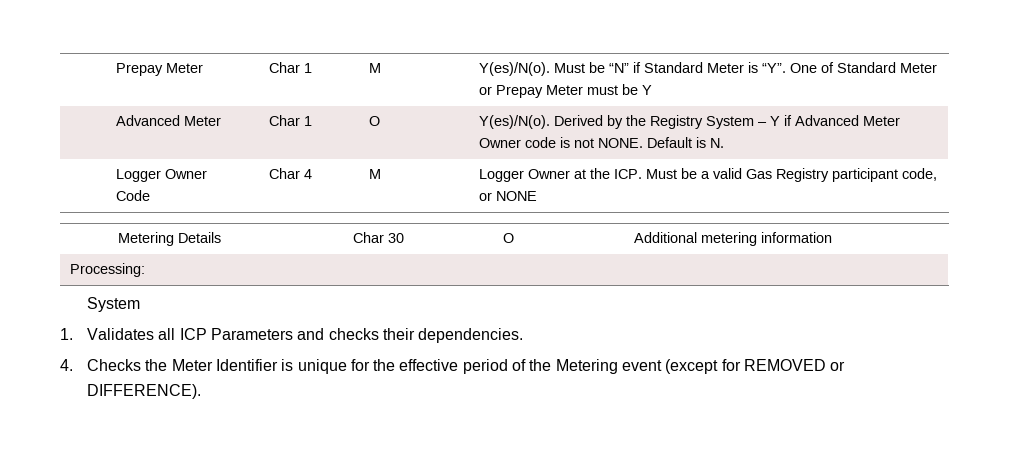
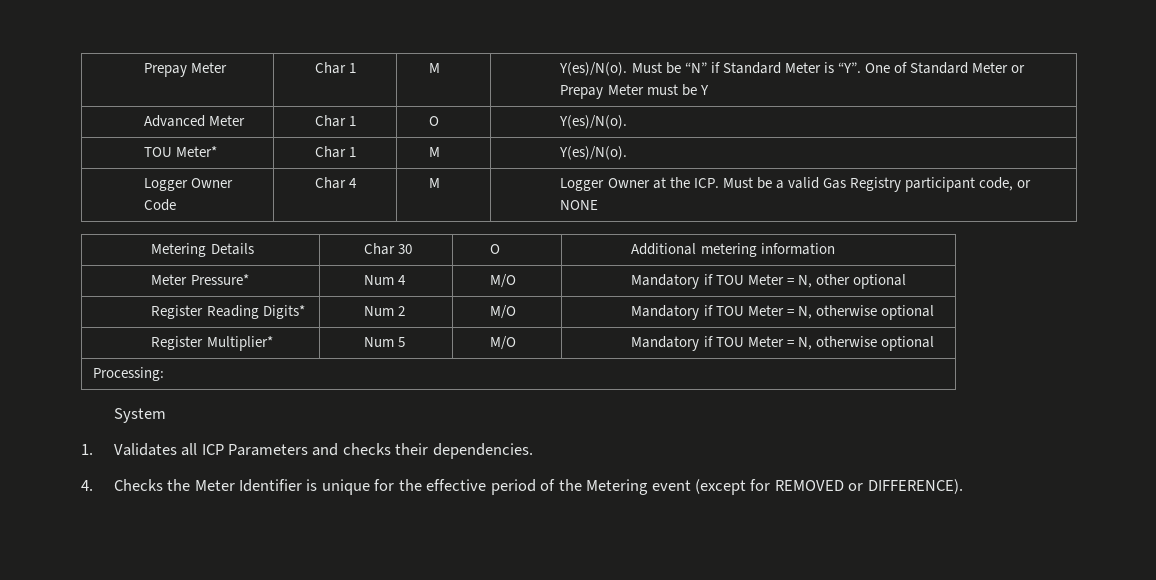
[554,115,901,129] [479,137,725,148] Derived by the Registry System – Y if Advanced Meter Owner code is not NONE. Default is N. -> [143,146,217,157] [314,146,356,158] [429,147,441,157] [559,146,628,160] // TOU Meter* | Char 1 | M | Y(es)/N(o).
(833, 237) none -> [151,274,249,285] [363,275,406,285] [489,274,516,288] [631,274,906,289] [151,305,305,319] [363,306,405,316] [489,305,516,319] [631,305,934,320] [151,336,273,351] [363,337,405,347] [489,336,516,350] [631,336,934,351] // Meter Pressure* | Num 4 | M/O | Mandatory if TOU Meter = N, other optional // Register Reading Digits* | Num 2 | M/O | Mandatory if TOU Meter = N, otherwise optional // Register Multiplier* | Num 5 | M/O | Mandatory if TOU Meter = N, otherwise optional

